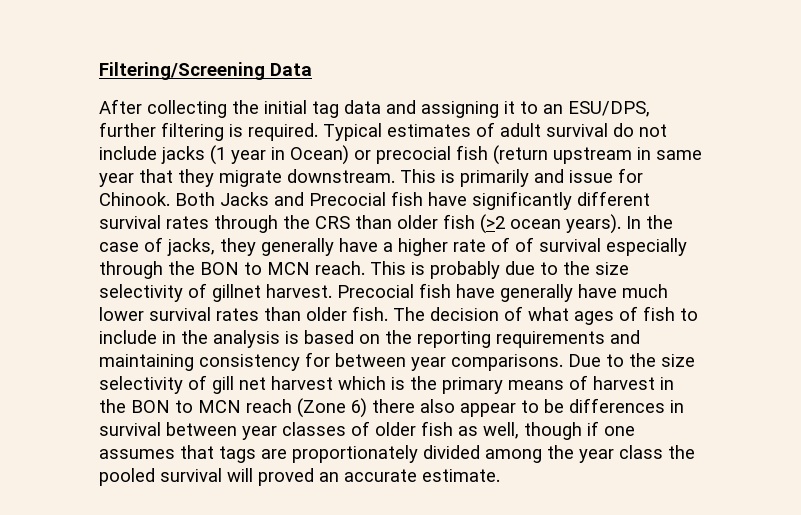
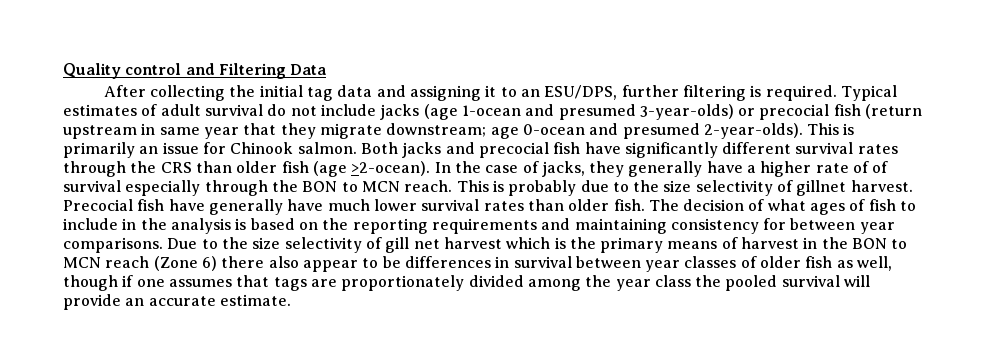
[99,62,265,80] Filtering/Screening -> [63,63,286,79] Quality control and Filtering
[210,145,349,165] (1 year in Ocean) -> [423,104,734,120] (age 1-ocean and presumed 3-year-olds)
[287,169,395,183] downstream. -> [386,123,803,139] downstream; age 0-ocean and presumed 2-year-olds).
[534,169,564,183] and -> [139,146,159,154] an
[99,192,386,206] Chinook. Both Jacks and Precocial -> [230,142,549,158] Chinook salmon. Both jacks and precocial
[480,214,621,234] (>2 ocean years). -> [312,161,431,177] (age >2-ocean).
[258,468,314,486] proved -> [63,294,121,310] provide

